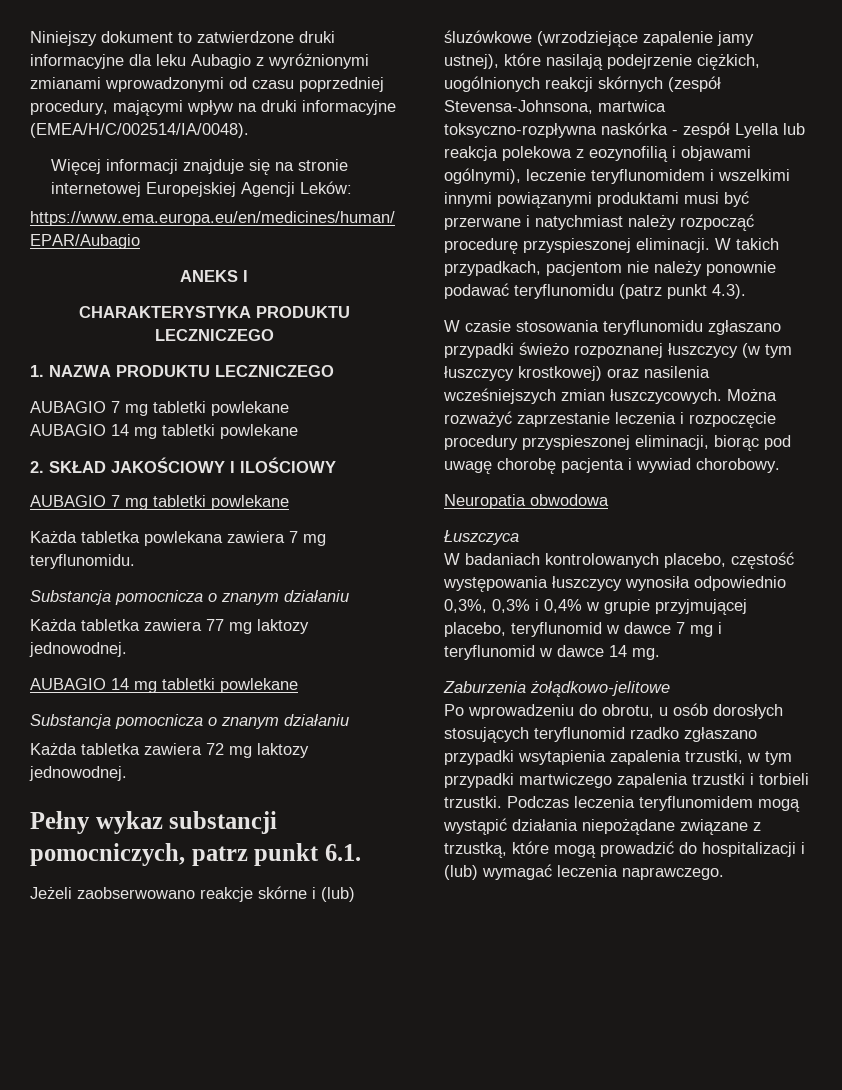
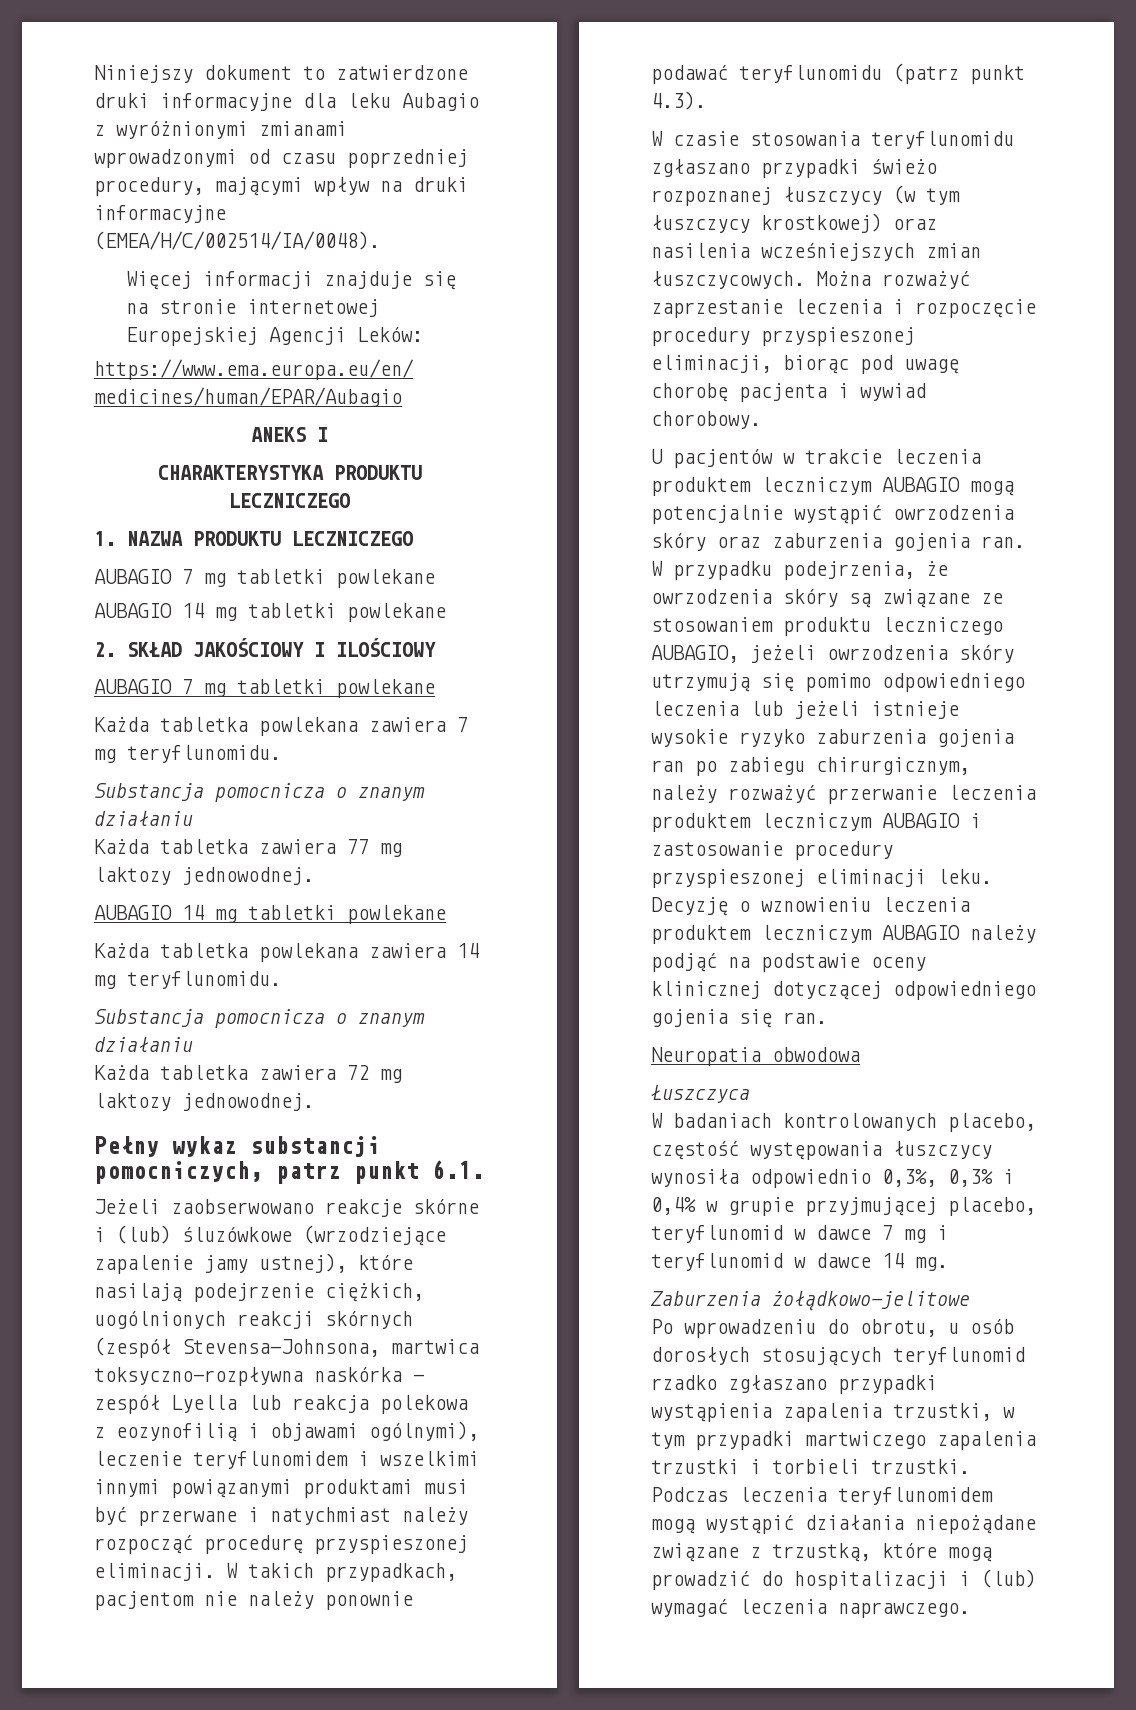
(298, 685) none -> [94,943,479,962] [94,971,281,989] // Każda tabletka powlekana zawiera 14 mg teryflunomidu.
(780, 465) none -> [651,449,981,468] [651,477,1014,496] [651,505,1014,524] [651,533,1025,551] [651,561,948,580] [651,589,1003,608] [651,617,1003,636] [651,645,1014,663] [651,673,1025,692] [651,701,959,719] [651,729,1014,747] [651,757,970,776] [651,785,1036,804] [651,813,981,832] [651,841,893,860] [651,869,992,888] [651,897,970,916] [651,925,1036,944] [651,953,926,972] [651,981,1036,1000] [651,1009,827,1028] // U pacjentów w trakcie leczenia produktem leczniczym AUBAGIO mogą potencjalnie wystąpić owrzodzenia skóry oraz zaburzenia gojenia ran. W przypadku podejrzenia, że owrzodzenia skóry są związane ze stosowaniem produktu leczniczego AUBAGIO, jeżeli owrzodzenia skóry utrzymują się pomimo odpowiedniego leczenia lub jeżeli istnieje wysokie ryzyko zaburzenia gojenia ran po zabiegu chirurgicznym, należy rozważyć przerwanie leczenia produktem leczniczym AUBAGIO i zastosowanie procedury przyspieszonej eliminacji leku. Decyzję o wznowieniu leczenia produktem leczniczym AUBAGIO należy podjąć na podstawie oceny klinicznej dotyczącej odpowiedniego gojenia się ran.
[518,750,606,765] wsytapienia -> [651,1403,772,1422] wystąpienia

